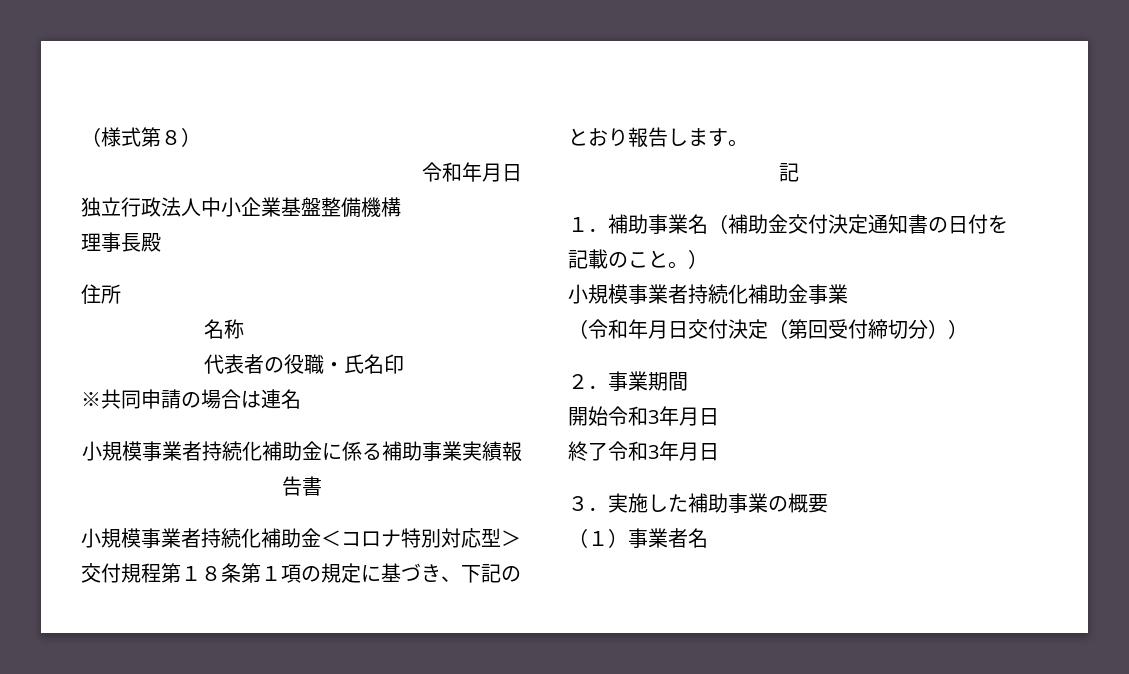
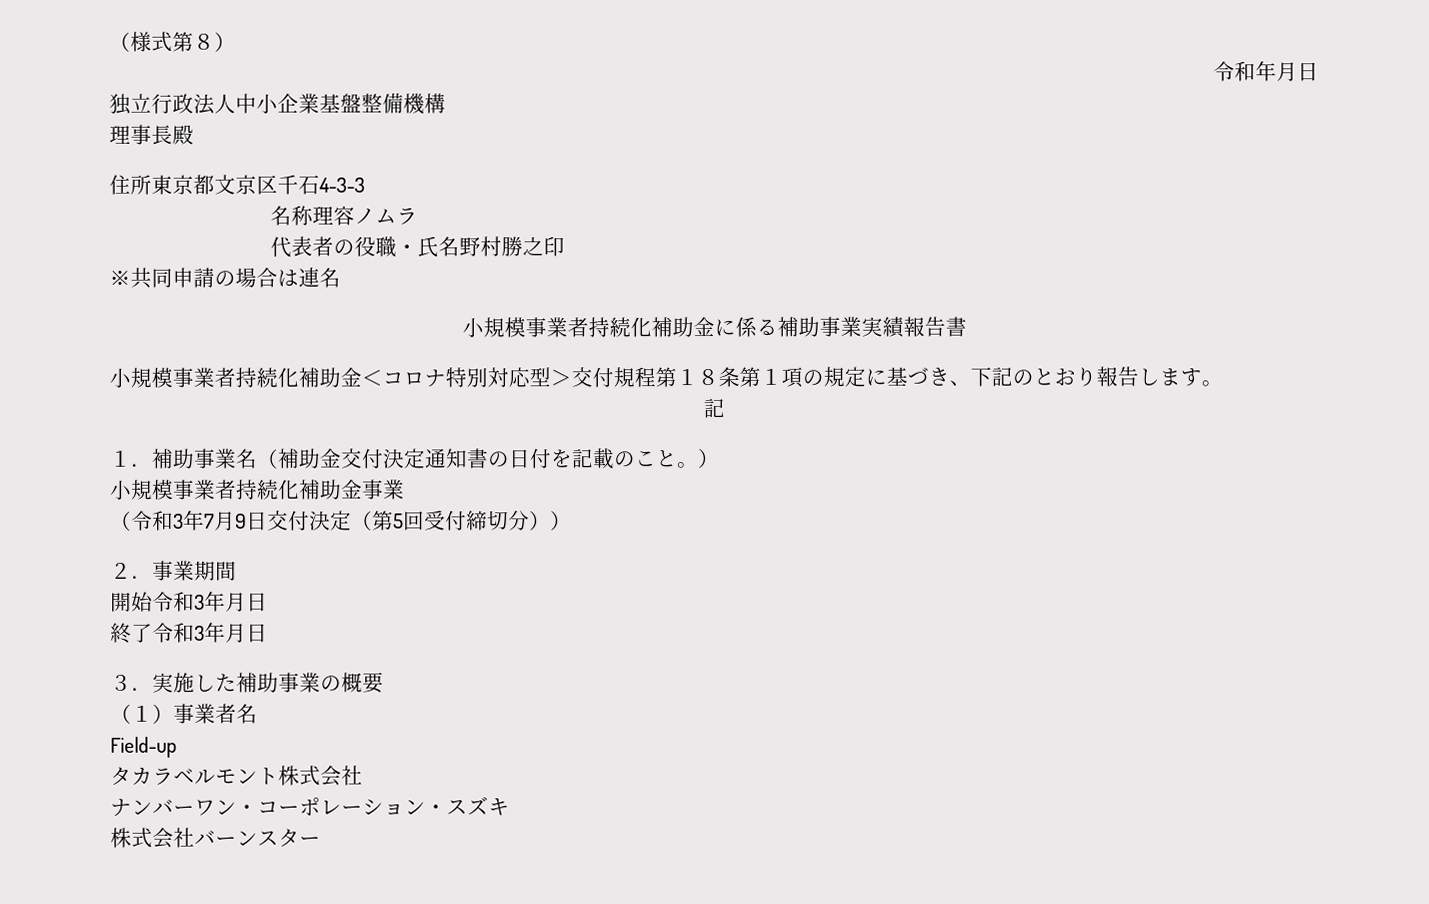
(121, 294) none -> [151,174,365,195] 東京都文京区千石4-3-3
(244, 329) none -> [312,205,419,226] 理容ノムラ
(384, 364) none -> [459,236,545,257] 野村勝之
[628,319,668,339] 年月 -> [173,510,247,531] 3年7月9
(808, 329) none -> [393,513,404,529] 5
(708, 538) none -> [110,736,177,758] [110,765,363,787] [110,796,510,817] [110,827,321,849] // Field-up // タカラベルモント株式会社 // ナンバーワン・コーポレーション・スズキ // 株式会社バーンスター

